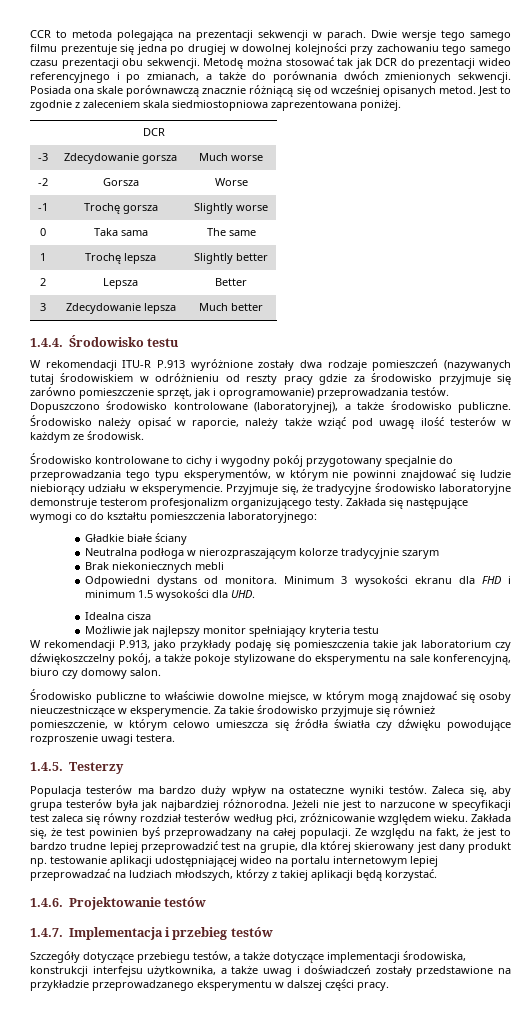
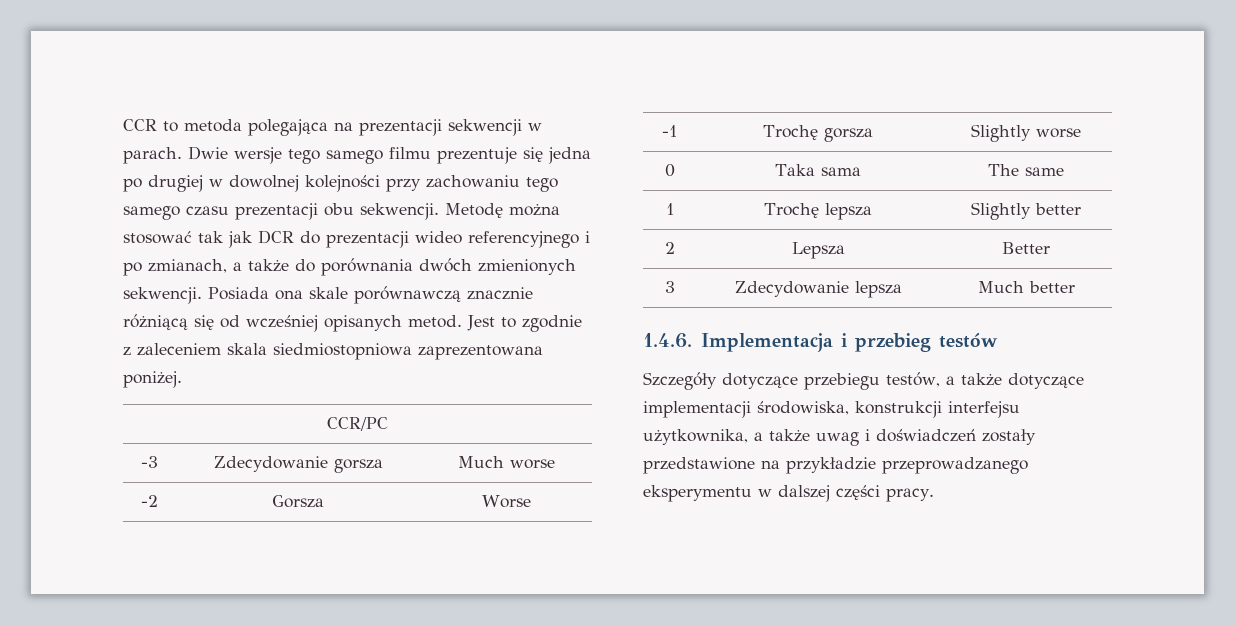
[142,128,165,136] DCR -> [327,417,388,431] CCR/PC
[30,335,179,347] [30,359,512,371] [30,373,511,385] [30,387,449,399] [30,401,512,413] [30,415,511,429] [30,431,144,443] [30,453,453,467] [30,469,511,481] [30,483,511,495] [30,498,468,509] [30,512,317,523] [84,533,187,545] [84,548,439,559] [84,562,224,573] [84,575,512,587] [84,589,255,601] [84,612,151,620] [84,626,379,637] [30,640,511,651] [30,653,512,665] [30,668,161,679] [30,689,511,703] [30,705,435,717] [30,719,512,731] [30,734,175,745] [30,762,124,774] [30,785,511,797] [30,799,511,811] [30,813,511,825] [30,827,511,839] [30,841,511,853] [30,856,438,867] [30,869,437,881] [30,897,206,910] [30,928,63,937] 1.4.4. Środowisko testu // W rekomendacji ITU-R P.913 wyróżnione zostały dwa rodzaje pomieszczeń (nazywanych tutaj środowiskiem w odróżnieniu od reszty pracy gdzie za środowisko przyjmuje się zarówno pomieszczenie sprzęt, jak i oprogramowanie) przeprowadzania testów. Dopuszczono środowisko kontrolowane (laboratoryjnej), a także środowisko publiczne. Środowisko należy opisać w raporcie, należy także wziąć pod uwagę ilość testerów w każdym ze środowisk. // Środowisko kontrolowane to cichy i wygodny pokój przygotowany specjalnie do przeprowadzania tego typu eksperymentów, w którym nie powinni znajdować się ludzie niebiorący udziału w eksperymencie. Przyjmuje się, że tradycyjne środowisko laboratoryjne demonstruje testerom profesjonalizm organizującego testy. Zakłada się następujące wymogi co do kształtu pomieszczenia laboratoryjnego: // Gładkie białe ściany // Neutralna podłoga w nierozpraszającym kolorze tradycyjnie szarym // Brak niekoniecznych mebli // Odpowiedni dystans od monitora. Minimum 3 wysokości ekranu dla FHD i minimum 1.5 wysokości dla UHD. // Idealna cisza // Możliwie jak najlepszy monitor spełniający kryteria testu // W rekomendacji P.913, jako przykłady podaję się pomieszczenia takie jak laboratorium czy dźwiękoszczelny pokój, a także pokoje stylizowane do eksperymentu na sale konferencyjną, biuro czy domowy salon. // Środowisko publiczne to właściwie dowolne miejsce, w którym mogą znajdować się osoby nieuczestniczące w eksperymencie. Za takie środowisko przyjmuje się również pomieszczenie, w którym celowo umieszcza się źródła światła czy dźwięku powodujące rozproszenie uwagi testera. // 1.4.5. Testerzy // Populacja testerów ma bardzo duży wpływ na ostateczne wyniki testów. Zaleca się, aby grupa testerów była jak najbardziej różnorodna. Jeżeli nie jest to narzucone w specyfikacji test zaleca się równy rozdział testerów według płci, zróżnicowanie względem wieku. Zakłada się, że test powinien byś przeprowadzany na całej populacji. Ze względu na fakt, że jest to bardzo trudne lepiej przeprowadzić test na grupie, dla której skierowany jest dany produkt np. testowanie aplikacji udostępniającej wideo na portalu internetowym lepiej przeprowadzać na ludziach młodszych, którzy z takiej aplikacji będą korzystać. // 1.4.6. Projektowanie testów // 1.4.7. -> [643,333,692,348] 1.4.6.

